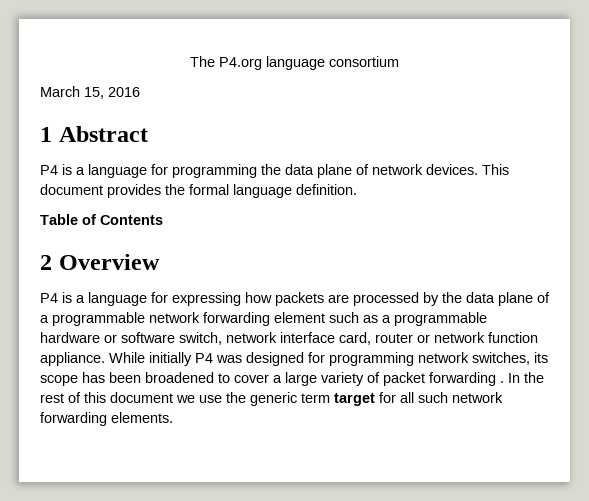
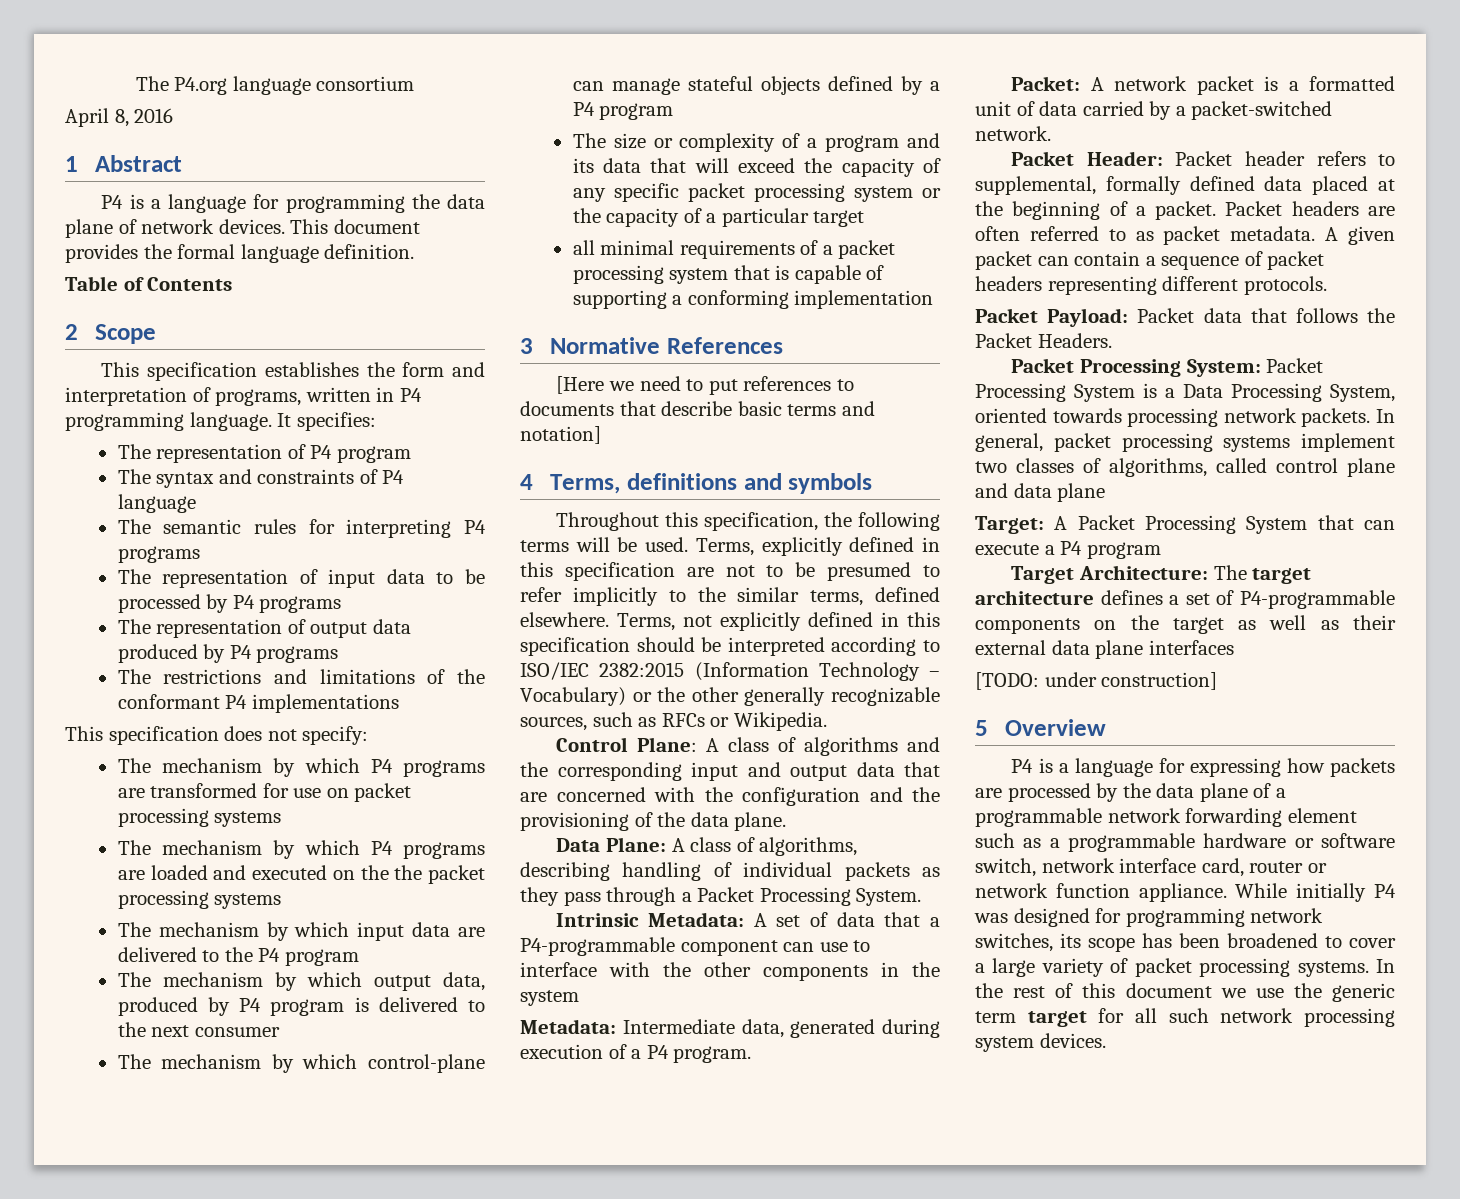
[40,86,104,99] March 15, -> [65,108,129,127] April 8,
(52, 262) none -> [95,324,157,344] [101,362,485,381] [65,387,422,406] [65,412,376,431] [117,444,411,463] [117,469,405,488] [117,494,196,513] [117,519,486,538] [117,546,200,563] [117,569,485,588] [117,594,342,613] [117,619,411,638] [117,644,339,663] [117,669,485,684] [117,694,399,713] [65,726,369,745] [117,758,486,777] [117,783,412,802] [117,808,282,827] [117,840,486,859] [117,865,485,884] [117,890,282,909] [117,922,485,941] [117,947,359,966] [117,972,485,991] [117,997,486,1016] [117,1022,280,1037] [117,1054,486,1073] [572,76,940,95] [572,102,674,120] [572,133,940,152] [572,158,941,177] [572,183,941,202] [572,208,865,227] [572,240,896,259] [572,265,885,284] [572,290,934,309] [520,337,783,354] [556,376,854,395] [520,401,875,416] [520,426,601,444] [520,473,873,494] [556,512,940,531] [520,537,940,556] [520,562,940,581] [520,587,940,606] [520,612,940,631] [520,637,940,656] [520,662,940,681] [520,687,940,706] [520,712,827,731] [556,737,940,756] [520,762,940,781] [520,787,940,806] [520,812,787,831] [556,837,858,856] [520,862,940,881] [520,887,922,906] [556,912,940,927] [520,937,871,956] [520,962,940,981] [520,990,579,1006] [520,1019,940,1038] [520,1044,752,1063] [1011,76,1395,95] [975,101,1333,120] [975,126,1051,141] [1011,151,1395,166] [975,176,1395,195] [975,201,1395,220] [975,226,1395,245] [975,251,1325,270] [975,276,1327,295] [975,308,1395,327] [975,333,1112,348] [1011,358,1324,377] [975,383,1395,402] [975,408,1395,427] [975,433,1395,452] [975,458,1395,477] [975,483,1106,502] [975,515,1395,534] [975,541,1161,559] [1011,565,1312,584] [975,590,1395,609] [975,615,1396,634] [975,640,1234,659] [975,672,1218,690] [975,720,988,736] Scope // This specification establishes the form and interpretation of programs, written in P4 programming language. It specifies: // The representation of P4 program // The syntax and constraints of P4 language // The semantic rules for interpreting P4 programs // The representation of input data to be processed by P4 programs // The representation of output data produced by P4 programs // The restrictions and limitations of the conformant P4 implementations // This specification does not specify: // The mechanism by which P4 programs are transformed for use on packet processing systems // The mechanism by which P4 programs are loaded and executed on the the packet processing systems // The mechanism by which input data are delivered to the P4 program // The mechanism by which output data, produced by P4 program is delivered to the next consumer // The mechanism by which control-plane can manage stateful objects defined by a P4 program // The size or complexity of a program and its data that will exceed the capacity of any specific packet processing system or the capacity of a particular target // all minimal requirements of a packet processing system that is capable of supporting a conforming implementation // 3 Normative References // [Here we need to put references to documents that describe basic terms and notation] // 4 Terms, definitions and symbols // Throughout this specification, the following terms will be used. Terms, explicitly defined in this specification are not to be presumed to refer implicitly to the similar terms, defined elsewhere. Terms, not explicitly defined in this specification should be interpreted according to ISO/IEC 2382:2015 (Information Technology – Vocabulary) or the other generally recognizable sources, such as RFCs or Wikipedia. // Control Plane: A class of algorithms and the corresponding input and output data that are concerned with the configuration and the provisioning of the data plane. // Data Plane: A class of algorithms, describing handling of individual packets as they pass through a Packet Processing System. // Intrinsic Metadata: A set of data that a P4-programmable component can use to interface with the other components in the system // Metadata: Intermediate data, generated during execution of a P4 program. // Packet: A network packet is a formatted unit of data carried by a packet-switched network. // Packet Header: Packet header refers to supplemental, formally defined data placed at the beginning of a packet. Packet headers are often referred to as packet metadata. A given packet can contain a sequence of packet headers representing different protocols. // Packet Payload: Packet data that follows the Packet Headers. // Packet Processing System: Packet Processing System is a Data Processing System, oriented towards processing network packets. In general, packet processing systems implement two classes of algorithms, called control plane and data plane // Target: A Packet Processing System that can execute a P4 program // Target Architecture: The target architecture defines a set of P4-programmable components on the target as well as their external data plane interfaces // [TODO: under construction] // 5
[429,372,504,386] forwarding . -> [1199,958,1369,977] processing systems.
[40,412,173,426] forwarding elements. -> [1304,1008,1395,1027] [975,1033,1106,1052] processing system devices.

